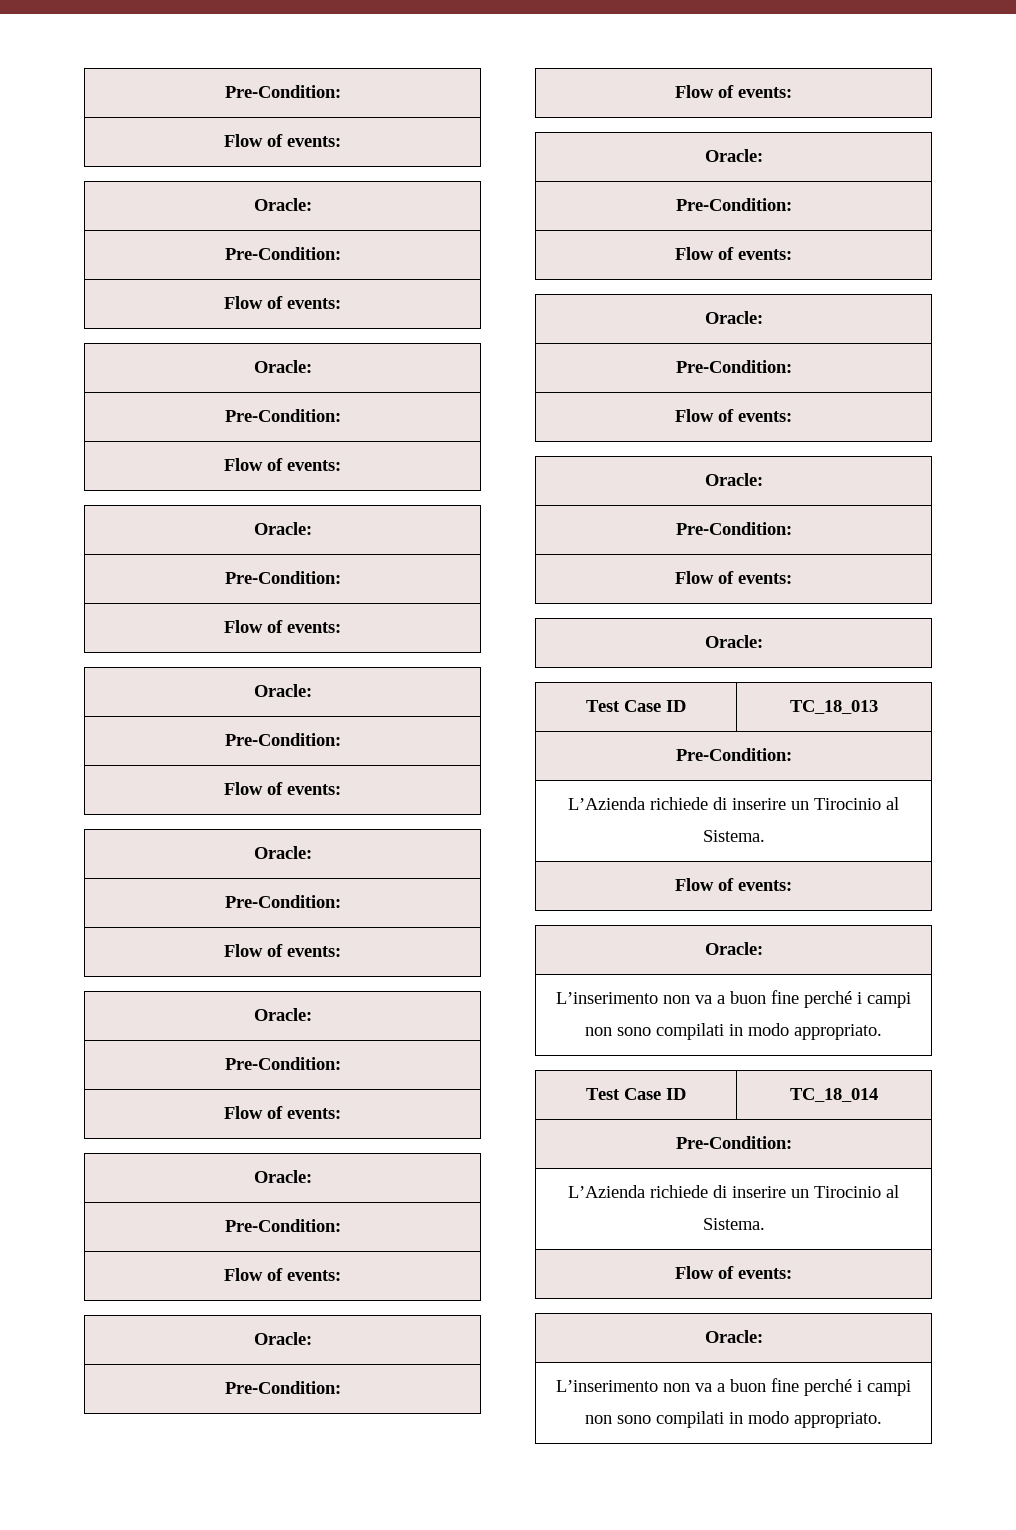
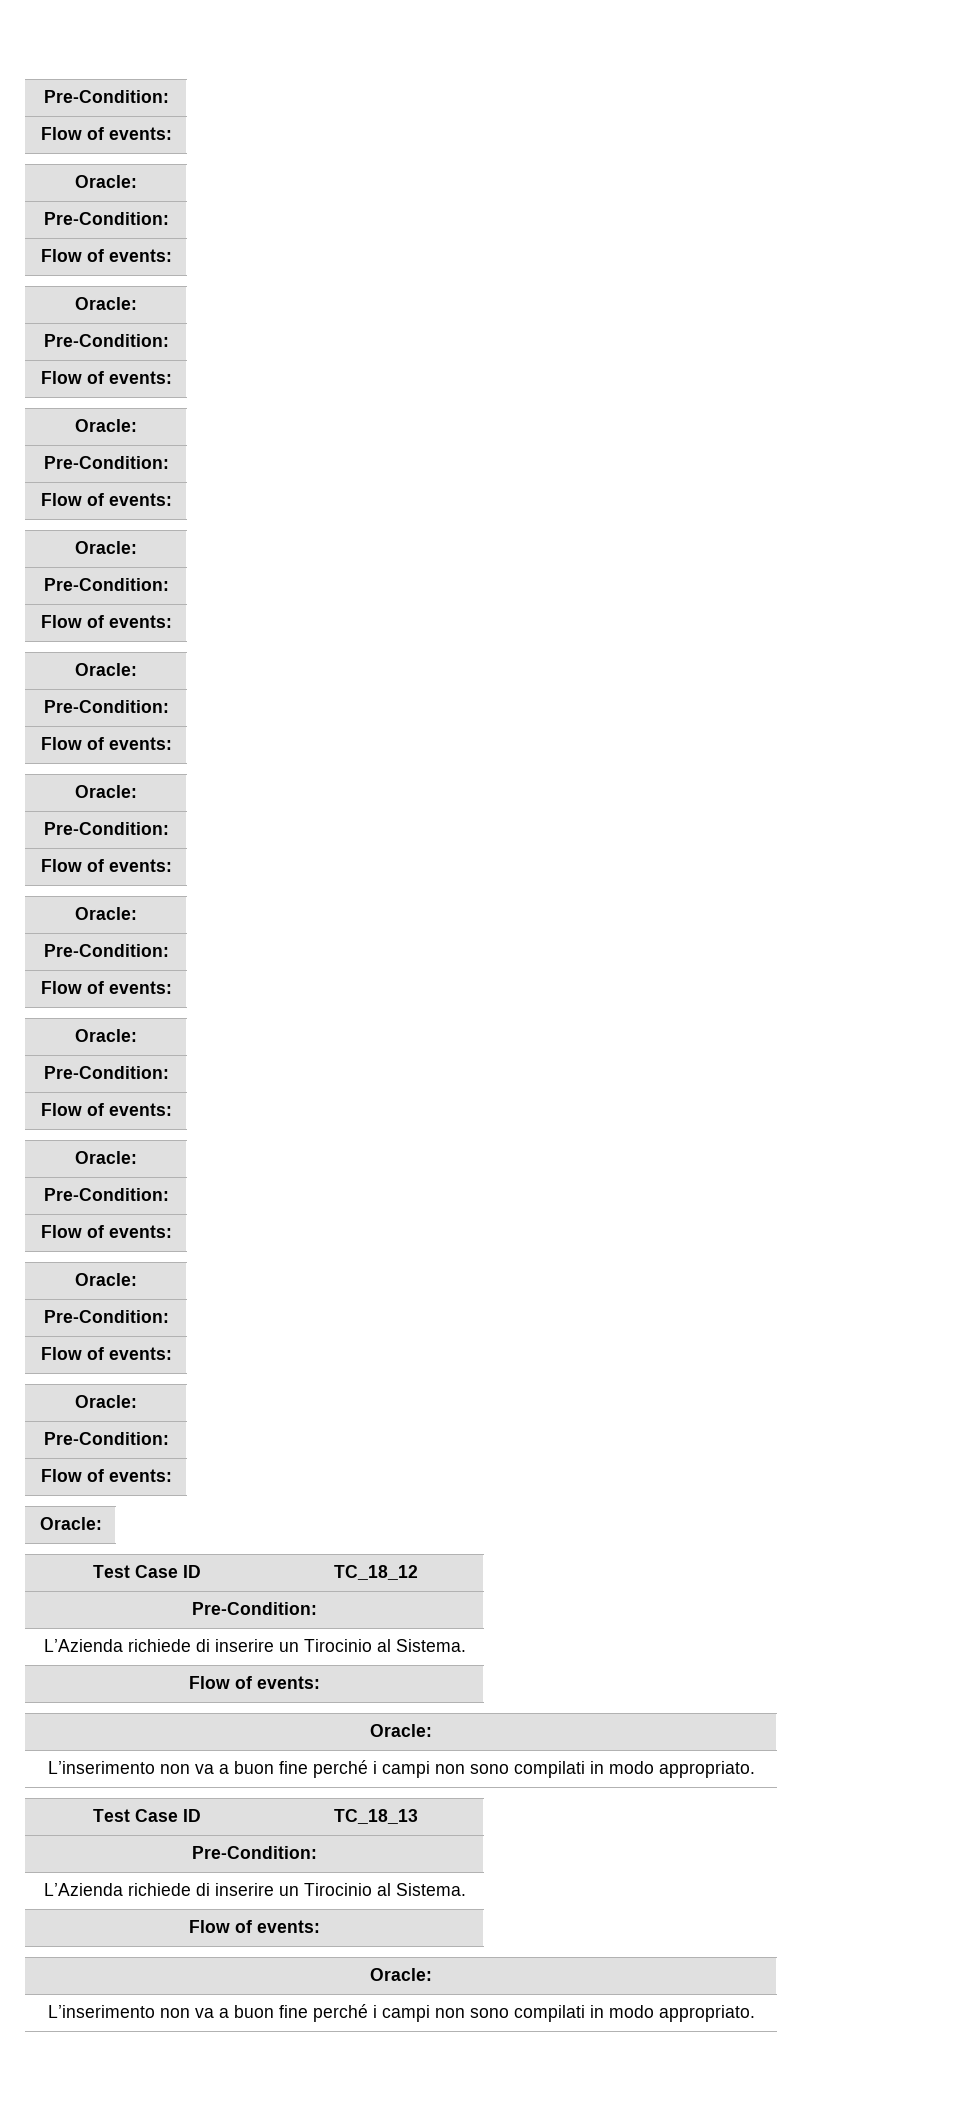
[790,700,878,714] TC_18_013 -> [333,1565,418,1580] TC_18_12
[790,1088,878,1102] TC_18_014 -> [333,1809,418,1824] TC_18_13

